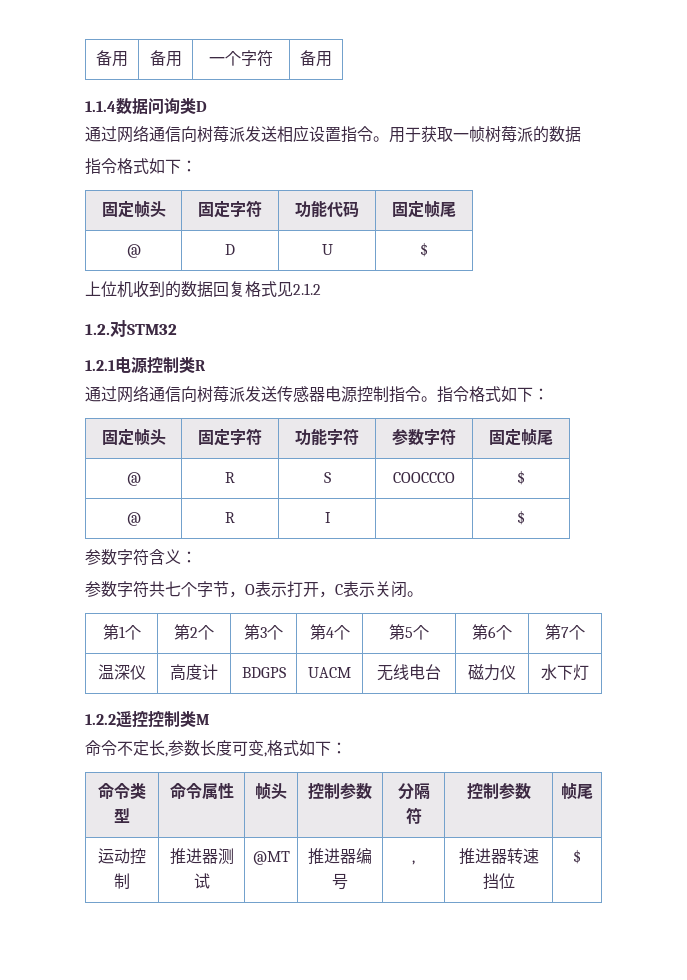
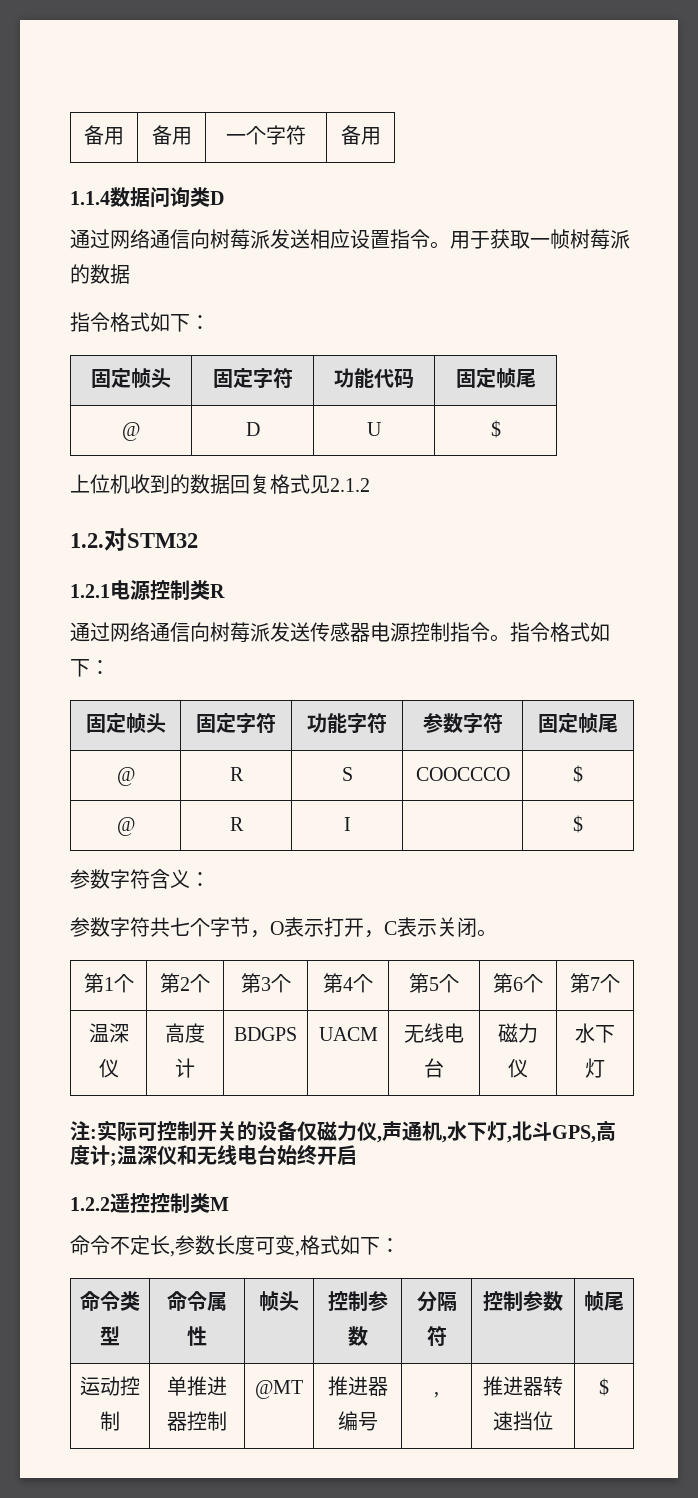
(589, 672) none -> [70,1120,616,1143] [70,1145,357,1166] // 注:实际可控制开关的设备仅磁力仪,声通机,水下灯,北斗GPS,高度计;温深仪和无线电台始终开启
[169,848,234,865] [193,873,210,889] 推进器测试 -> [167,1376,227,1396] [167,1411,227,1431] 单推进器控制

